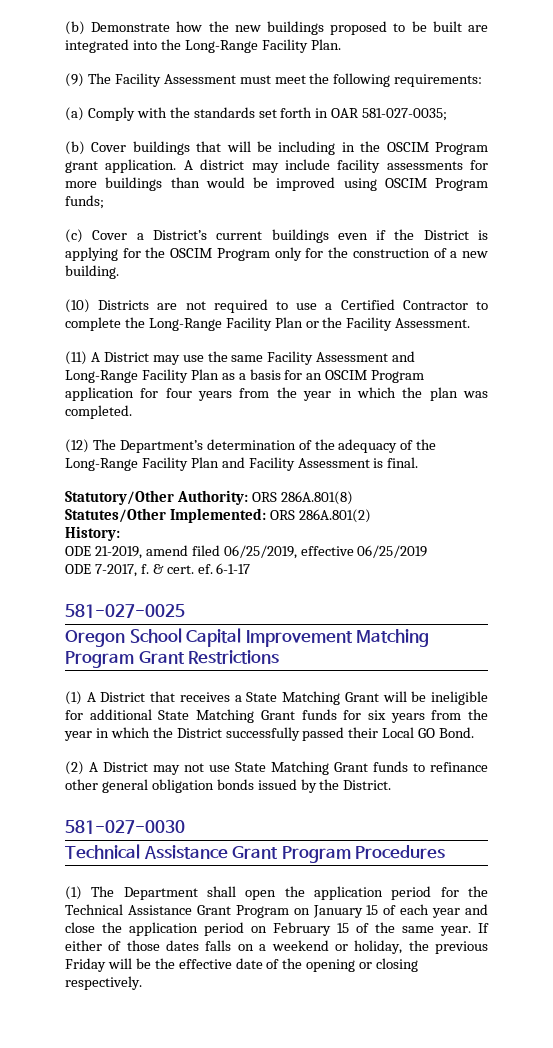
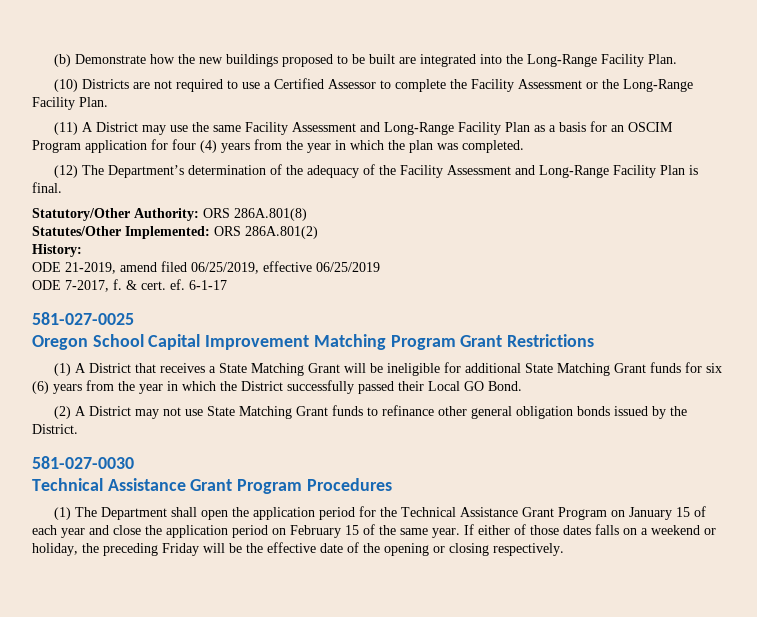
[65,73,483,87] [65,107,448,121] [65,141,488,155] [65,159,488,173] [65,177,488,191] [65,195,104,209] [65,229,489,243] [65,247,489,261] [65,265,119,279] // (9) The Facility Assessment must meet the following requirements: // (a) Comply with the standards set forth in OAR 581-027-0035; // (b) Cover buildings that will be including in the OSCIM Program grant application. A district may include facility assessments for more buildings than would be improved using OSCIM Program funds; // (c) Cover a District’s current buildings even if the District is applying for the OSCIM Program only for the construction of a new building. -> (678, 59) none
[402,300,468,310] Contractor -> [328,79,377,89] Assessor
[148,317,471,331] Long-Range Facility Plan or the Facility Assessment. -> [471,79,694,92] [32,97,108,110] Facility Assessment or the Long-Range Facility Plan.
(192, 393) none -> [200,140,217,153] (4)
[65,457,370,471] Long-Range Facility Plan and Facility Assessment -> [400,165,686,178] Facility Assessment and Long-Range Facility Plan
(386, 715) none -> [32,381,49,394] (6)
[435,941,489,954] previous -> [103,543,158,556] preceding

